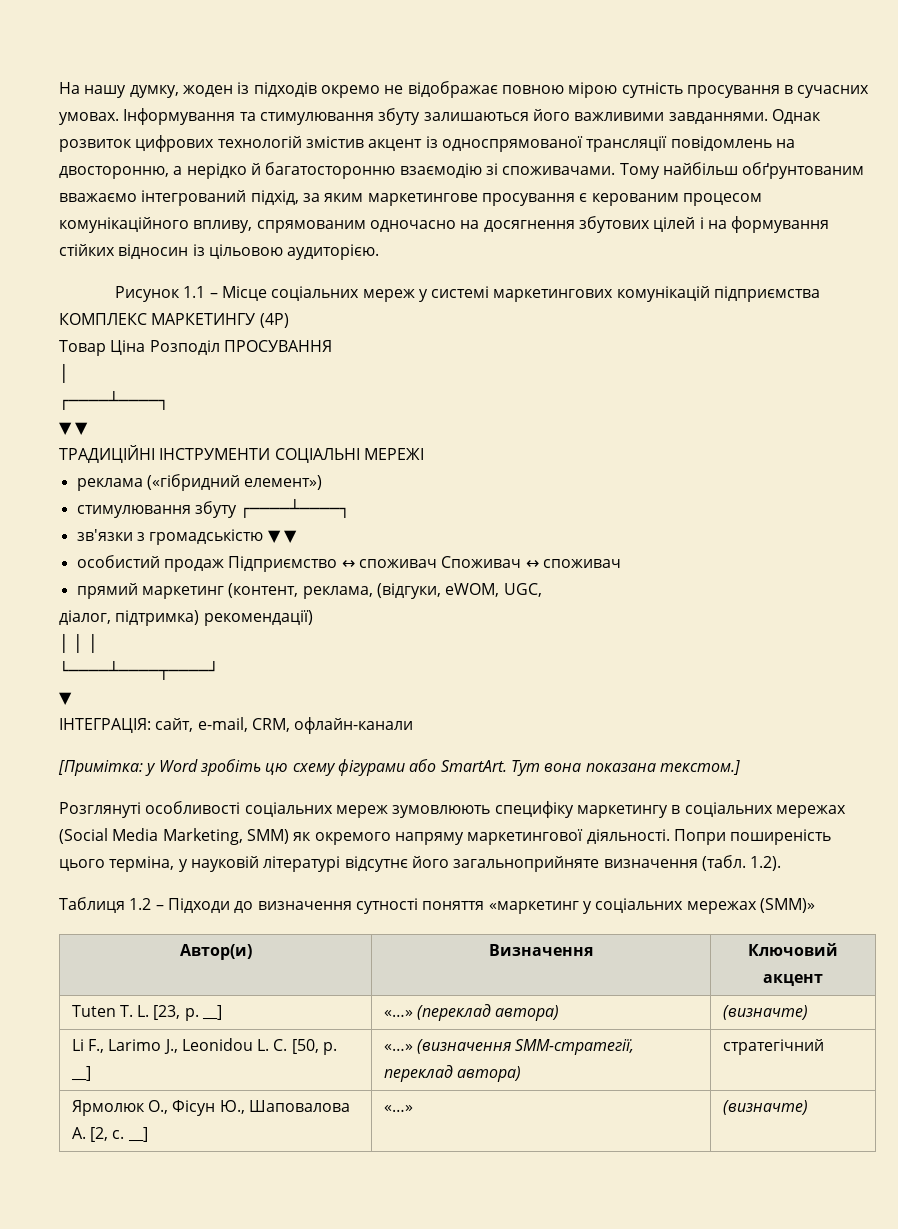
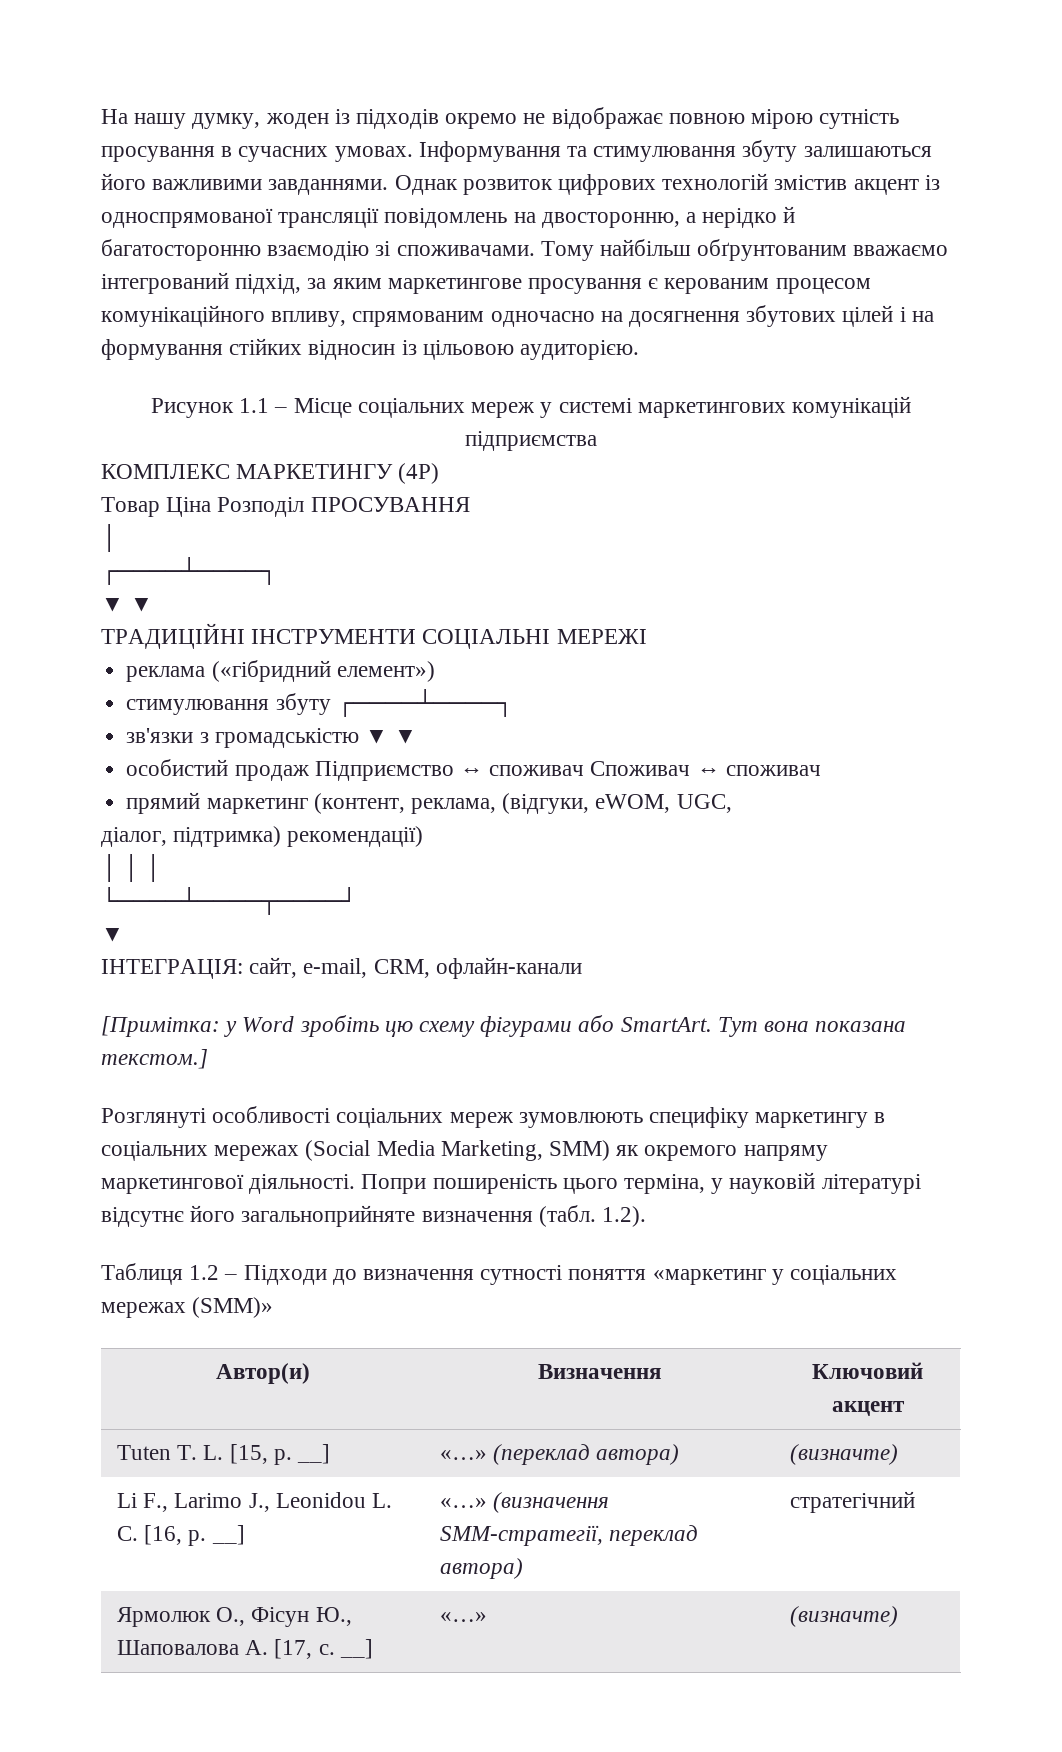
[153,1005,181,1020] [23, -> [229,1444,268,1464] [15,
[291,1039,319,1054] [50, -> [144,1525,183,1545] [16,
[89,1127,108,1142] [2, -> [274,1639,313,1659] [17,

